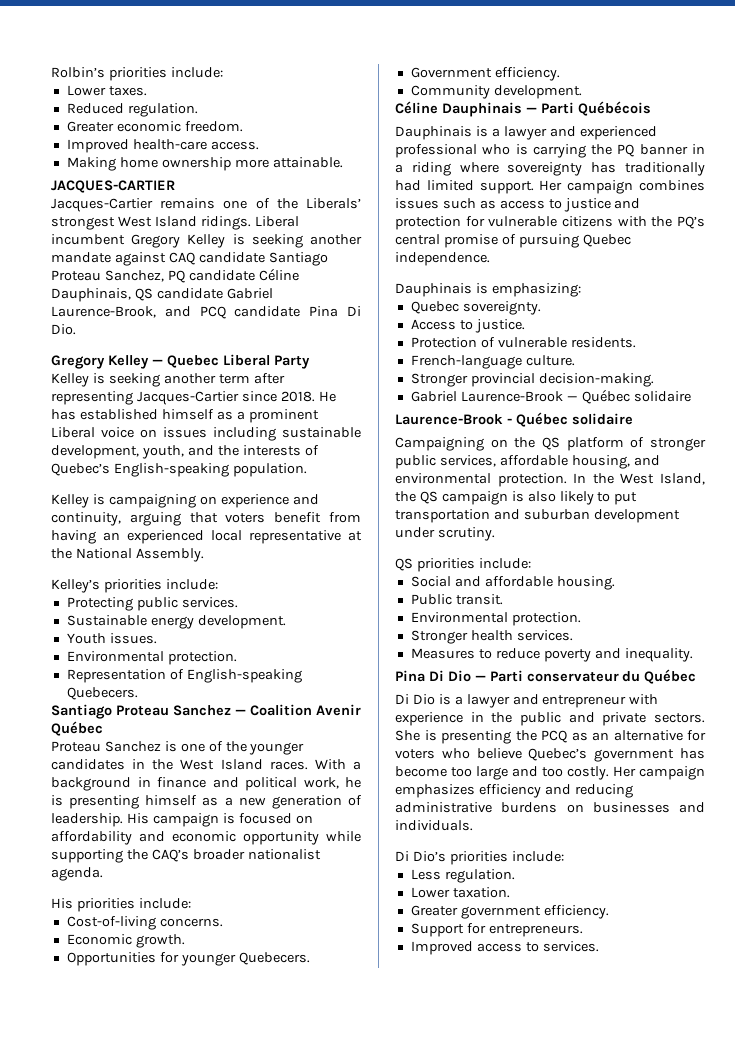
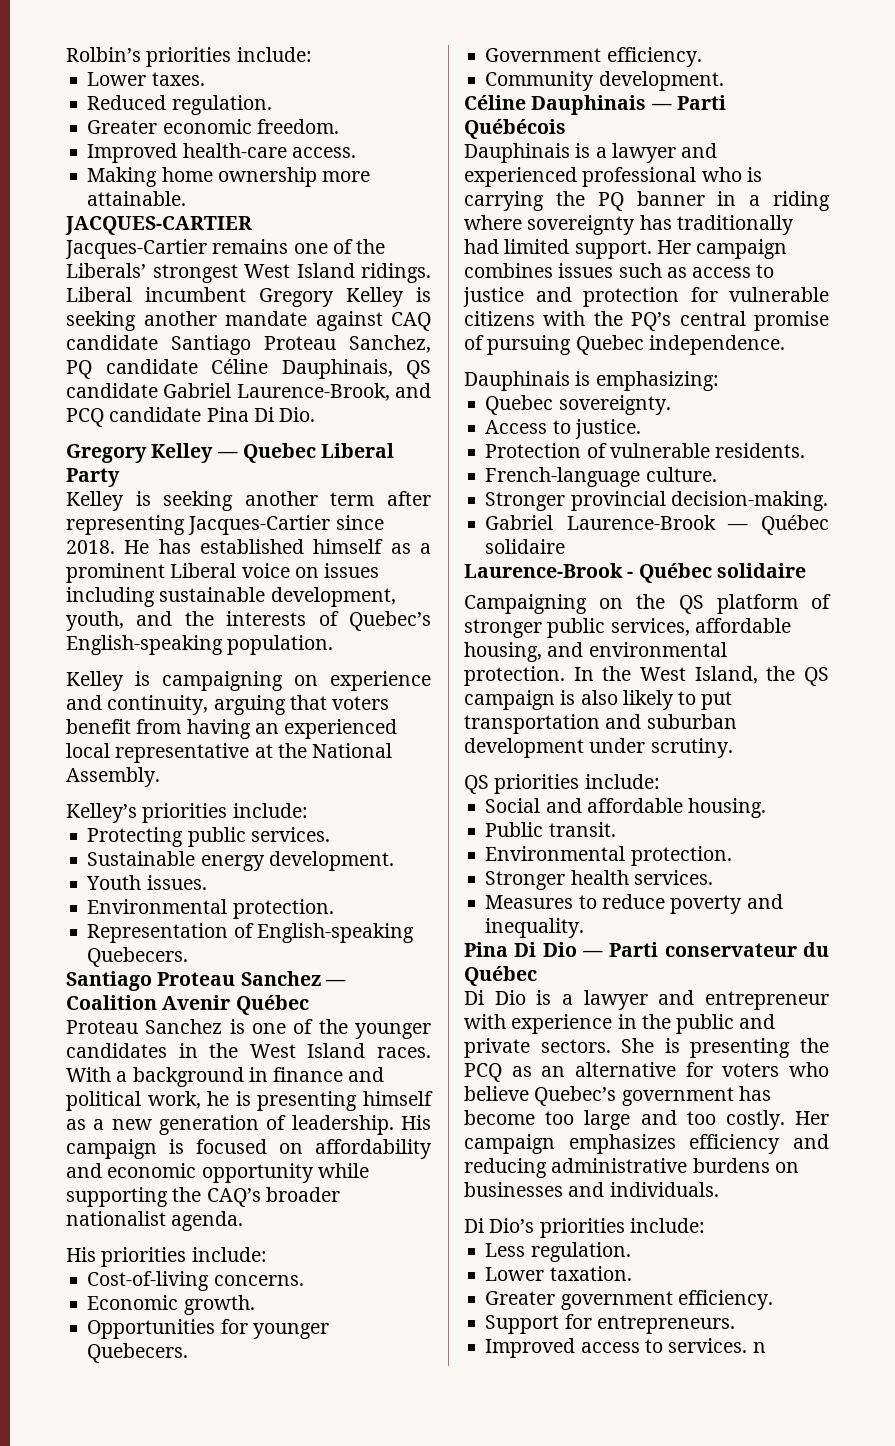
(599, 946) none -> [752,1342,766,1353] n

